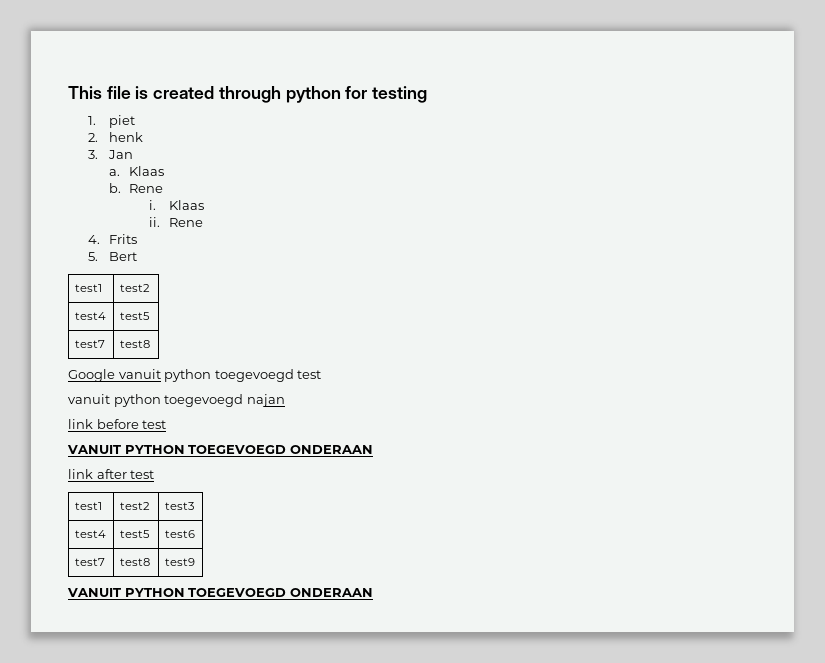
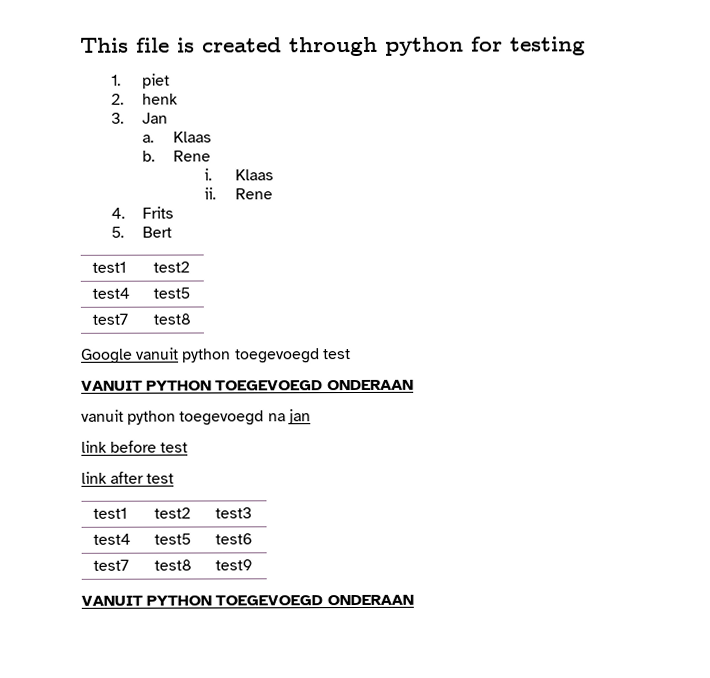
[68,394,285,407] // vanuit python toegevoegd najan -> [81,379,414,391] [81,409,311,426] // VANUIT PYTHON TOEGEVOEGD ONDERAAN // vanuit python toegevoegd na jan
[67,445,373,454] // VANUIT PYTHON TOEGEVOEGD ONDERAAN -> (189, 447) none

